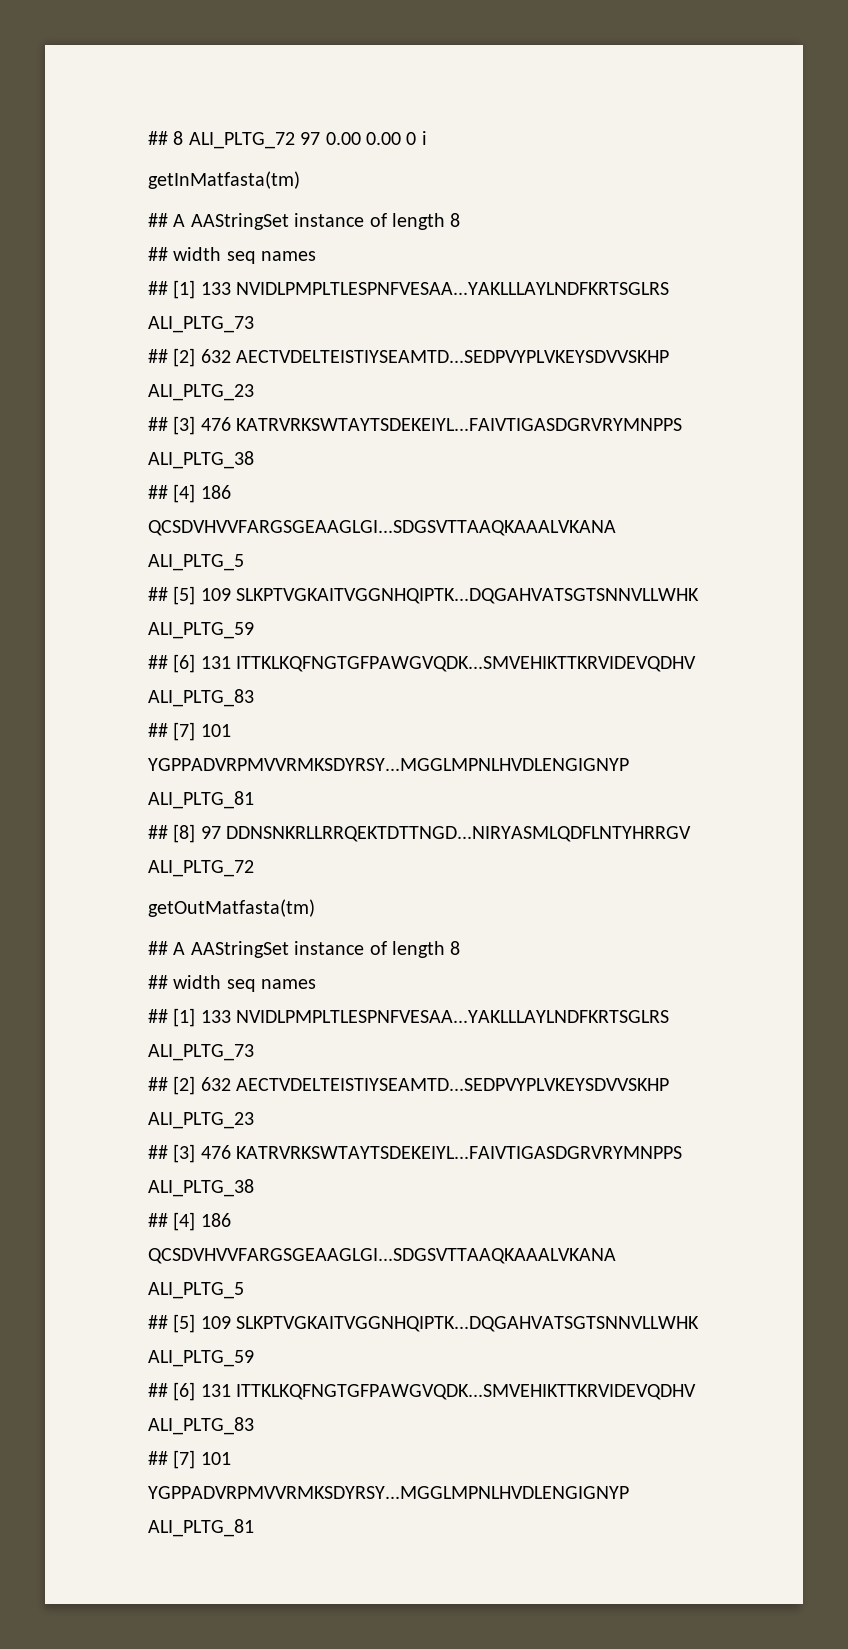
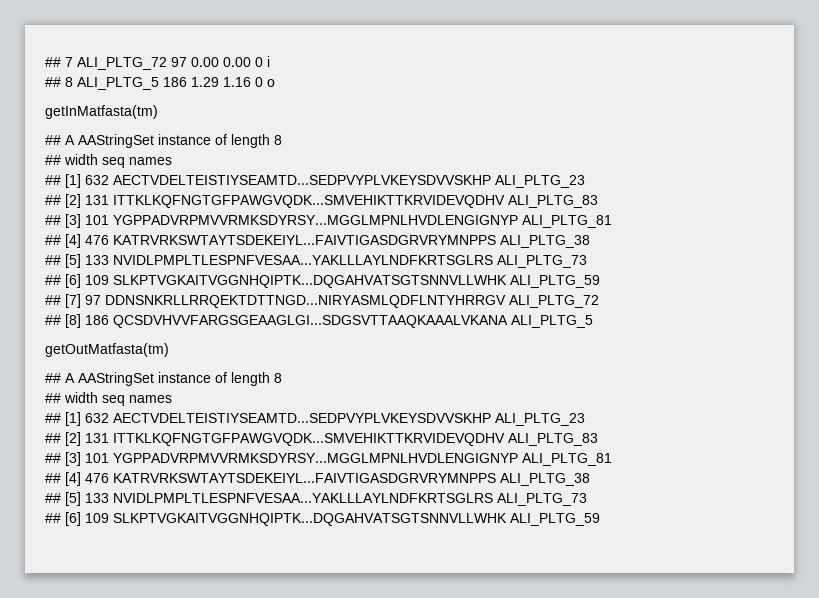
[148,131,184,145] ## 8 -> [45,57,73,67] ## 7
(427, 138) none -> [45,77,275,90] // ## 8 ALI_PLTG_5 186 1.29 1.16 0 o
[200,282,670,295] [148,316,254,333] [148,348,670,367] [148,384,254,401] [148,416,683,435] [148,451,254,469] [148,484,231,503] [148,520,616,536] [148,554,244,571] [148,586,700,605] [148,622,254,639] [148,654,697,673] [148,689,254,707] [148,722,231,741] [148,758,629,771] [148,791,254,809] 133 NVIDLPMPLTLESPNFVESAA...YAKLLLAYLNDFKRTSGLRS ALI_PLTG_73 // ## [2] 632 AECTVDELTEISTIYSEAMTD...SEDPVYPLVKEYSDVVSKHP ALI_PLTG_23 // ## [3] 476 KATRVRKSWTAYTSDEKEIYL...FAIVTIGASDGRVRYMNPPS ALI_PLTG_38 // ## [4] 186 QCSDVHVVFARGSGEAAGLGI...SDGSVTTAAQKAAALVKANA ALI_PLTG_5 // ## [5] 109 SLKPTVGKAITVGGNHQIPTK...DQGAHVATSGTSNNVLLWHK ALI_PLTG_59 // ## [6] 131 ITTKLKQFNGTGFPAWGVQDK...SMVEHIKTTKRVIDEVQDHV ALI_PLTG_83 // ## [7] 101 YGPPADVRPMVVRMKSDYRSY...MGGLMPNLHVDLENGIGNYP ALI_PLTG_81 -> [85,175,585,188] [45,194,598,208] [45,214,612,228] [45,234,590,248] [45,254,587,268] [45,274,600,288] [45,294,599,308] 632 AECTVDELTEISTIYSEAMTD...SEDPVYPLVKEYSDVVSKHP ALI_PLTG_23 // ## [2] 131 ITTKLKQFNGTGFPAWGVQDK...SMVEHIKTTKRVIDEVQDHV ALI_PLTG_83 // ## [3] 101 YGPPADVRPMVVRMKSDYRSY...MGGLMPNLHVDLENGIGNYP ALI_PLTG_81 // ## [4] 476 KATRVRKSWTAYTSDEKEIYL...FAIVTIGASDGRVRYMNPPS ALI_PLTG_38 // ## [5] 133 NVIDLPMPLTLESPNFVESAA...YAKLLLAYLNDFKRTSGLRS ALI_PLTG_73 // ## [6] 109 SLKPTVGKAITVGGNHQIPTK...DQGAHVATSGTSNNVLLWHK ALI_PLTG_59 // ## [7] 97 DDNSNKRLLRRQEKTDTTNGD...NIRYASMLQDFLNTYHRRGV ALI_PLTG_72
[200,826,692,842] [148,860,254,877] 97 DDNSNKRLLRRQEKTDTTNGD...NIRYASMLQDFLNTYHRRGV ALI_PLTG_72 -> [85,315,593,328] 186 QCSDVHVVFARGSGEAAGLGI...SDGSVTTAAQKAAALVKANA ALI_PLTG_5
[200,1010,670,1023] [148,1044,254,1061] [148,1076,670,1095] [148,1112,254,1129] [148,1144,683,1163] [148,1179,254,1197] [148,1212,231,1231] [148,1248,616,1264] [148,1282,244,1299] [148,1314,700,1333] [148,1350,254,1367] [148,1382,697,1401] [148,1417,254,1435] [148,1450,231,1469] [148,1486,629,1499] [148,1519,254,1537] 133 NVIDLPMPLTLESPNFVESAA...YAKLLLAYLNDFKRTSGLRS ALI_PLTG_73 // ## [2] 632 AECTVDELTEISTIYSEAMTD...SEDPVYPLVKEYSDVVSKHP ALI_PLTG_23 // ## [3] 476 KATRVRKSWTAYTSDEKEIYL...FAIVTIGASDGRVRYMNPPS ALI_PLTG_38 // ## [4] 186 QCSDVHVVFARGSGEAAGLGI...SDGSVTTAAQKAAALVKANA ALI_PLTG_5 // ## [5] 109 SLKPTVGKAITVGGNHQIPTK...DQGAHVATSGTSNNVLLWHK ALI_PLTG_59 // ## [6] 131 ITTKLKQFNGTGFPAWGVQDK...SMVEHIKTTKRVIDEVQDHV ALI_PLTG_83 // ## [7] 101 YGPPADVRPMVVRMKSDYRSY...MGGLMPNLHVDLENGIGNYP ALI_PLTG_81 -> [85,413,585,426] [45,432,598,446] [45,452,612,466] [45,472,590,486] [45,492,587,506] [45,512,600,526] 632 AECTVDELTEISTIYSEAMTD...SEDPVYPLVKEYSDVVSKHP ALI_PLTG_23 // ## [2] 131 ITTKLKQFNGTGFPAWGVQDK...SMVEHIKTTKRVIDEVQDHV ALI_PLTG_83 // ## [3] 101 YGPPADVRPMVVRMKSDYRSY...MGGLMPNLHVDLENGIGNYP ALI_PLTG_81 // ## [4] 476 KATRVRKSWTAYTSDEKEIYL...FAIVTIGASDGRVRYMNPPS ALI_PLTG_38 // ## [5] 133 NVIDLPMPLTLESPNFVESAA...YAKLLLAYLNDFKRTSGLRS ALI_PLTG_73 // ## [6] 109 SLKPTVGKAITVGGNHQIPTK...DQGAHVATSGTSNNVLLWHK ALI_PLTG_59

